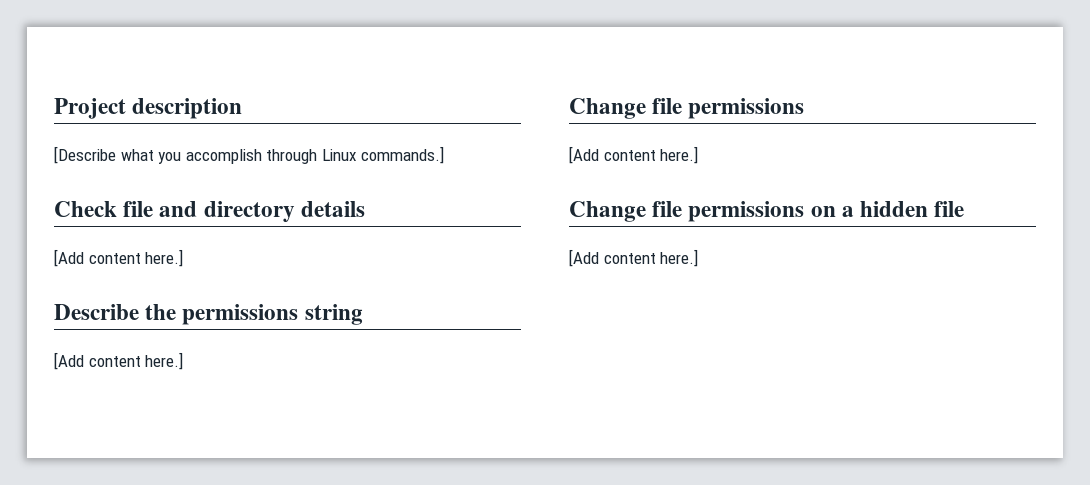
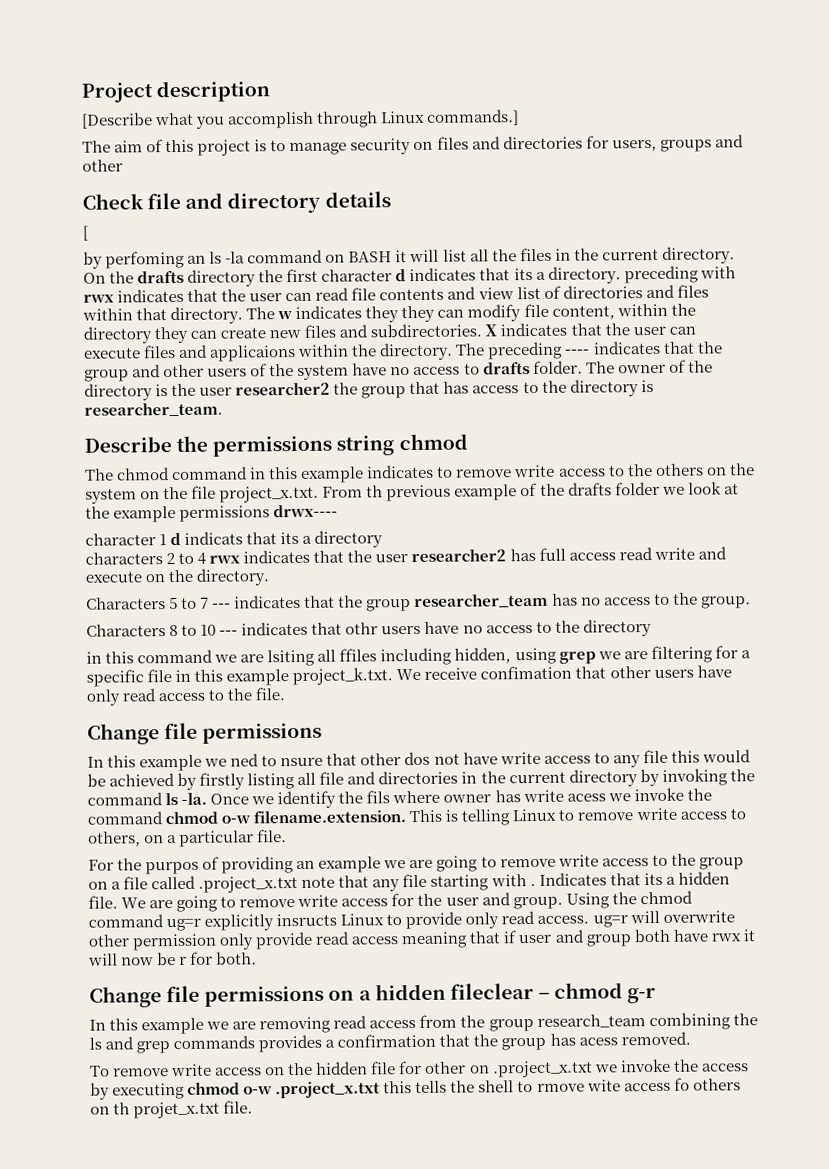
(444, 155) none -> [82,134,744,156] [82,159,123,172] // The aim of this project is to manage security on files and directories for users, groups and other
[54,249,184,267] [54,304,363,325] [54,352,184,370] [569,98,805,119] [569,146,699,164] [Add content here.] // Describe the permissions string // [Add content here.] // Change file permissions // [Add content here.] -> [82,225,89,241] [83,246,735,269] [83,265,736,287] [83,284,709,303] [82,303,696,325] [83,322,696,344] [84,340,723,362] [84,359,713,382] [84,379,654,401] [84,401,223,417] [84,433,468,457] [85,463,755,483] [85,481,739,504] [85,504,339,523] [85,530,384,548] [85,546,727,565] [85,568,271,586] [86,592,751,612] [86,619,652,637] [86,645,751,667] [86,665,732,687] [86,687,286,706] [87,722,323,745] [87,749,751,772] [87,768,755,790] [87,787,712,809] [87,807,746,826] [88,829,288,847] [88,853,744,875] [88,871,730,893] [88,890,693,913] [88,910,735,932] [88,928,755,951] [88,951,258,966] [ // by perfoming an ls -la command on BASH it will list all the files in the current directory. On the drafts directory the first character d indicates that its a directory. preceding with rwx indicates that the user can read file contents and view list of directories and files within that directory. The w indicates they they can modify file content, within the directory they can create new files and subdirectories. X indicates that the user can execute files and applicaions within the directory. The preceding ---- indicates that the group and other users of the system have no access to drafts folder. The owner of the directory is the user researcher2 the group that has access to the directory is researcher_team. // Describe the permissions string chmod // The chmod command in this example indicates to remove write access to the others on the system on the file project_x.txt. From th previous example of the drafts folder we look at the example permissions drwx---- // character 1 d indicats that its a directory // characters 2 to 4 rwx indicates that the user researcher2 has full access read write and execute on the directory. // Characters 5 to 7 --- indicates that the group researcher_team has no access to the group. // Characters 8 to 10 --- indicates that othr users have no access to the directory // in this command we are lsiting all ffiles including hidden, using grep we are filtering for a specific file in this example project_k.txt. We receive confimation that other users have only read access to the file. // Change file permissions // In this example we ned to nsure that other dos not have write access to any file this would be achieved by firstly listing all file and directories in the current directory by invoking the command ls -la. Once we identify the fils where owner has write acess we invoke the command chmod o-w filename.extension. This is telling Linux to remove write access to others, on a particular file. // For the purpos of providing an example we are going to remove write access to the group on a file called .project_x.txt note that any file starting with . Indicates that its a hidden file. We are going to remove write access for the user and group. Using the chmod command ug=r explicitly insructs Linux to provide only read access. ug=r will overwrite other permission only provide read access meaning that if user and group both have rwx it will now be r for both.
[934,201,965,217] [569,249,699,267] file // [Add content here.] -> [449,982,657,1004] [89,1012,758,1035] [89,1031,691,1054] [90,1058,749,1078] [90,1077,741,1100] [90,1100,254,1119] fileclear – chmod g-r // In this example we are removing read access from the group research_team combining the ls and grep commands provides a confirmation that the group has acess removed. // To remove write access on the hidden file for other on .project_x.txt we invoke the access by executing chmod o-w .project_x.txt this tells the shell to rmove wite access fo others on th projet_x.txt file.

